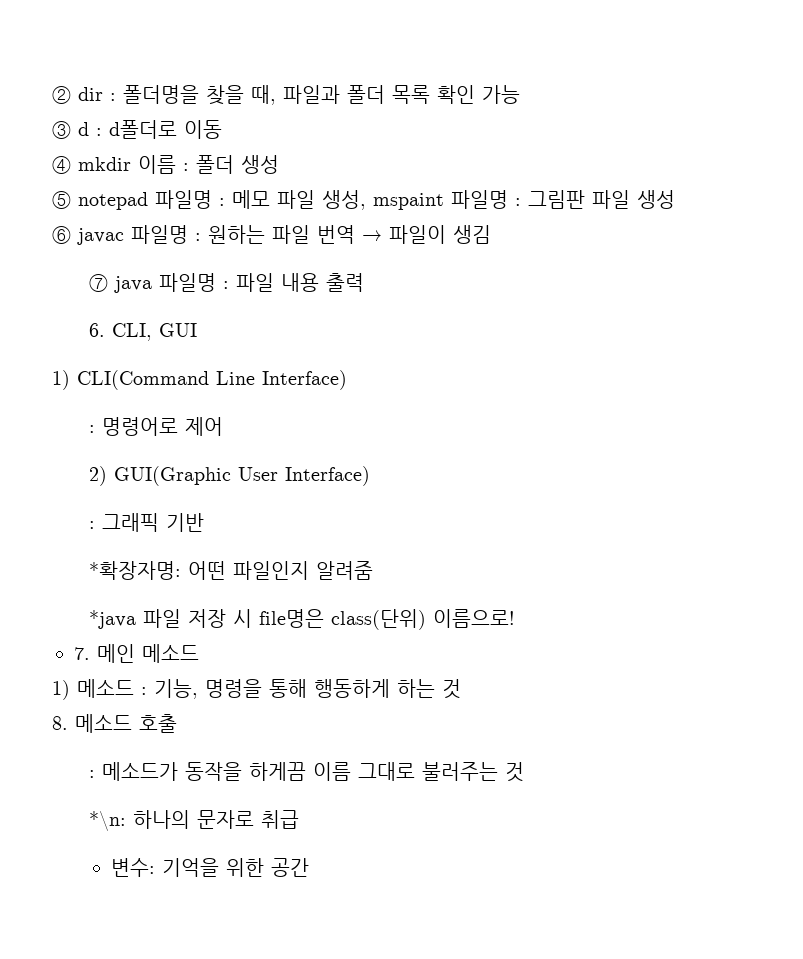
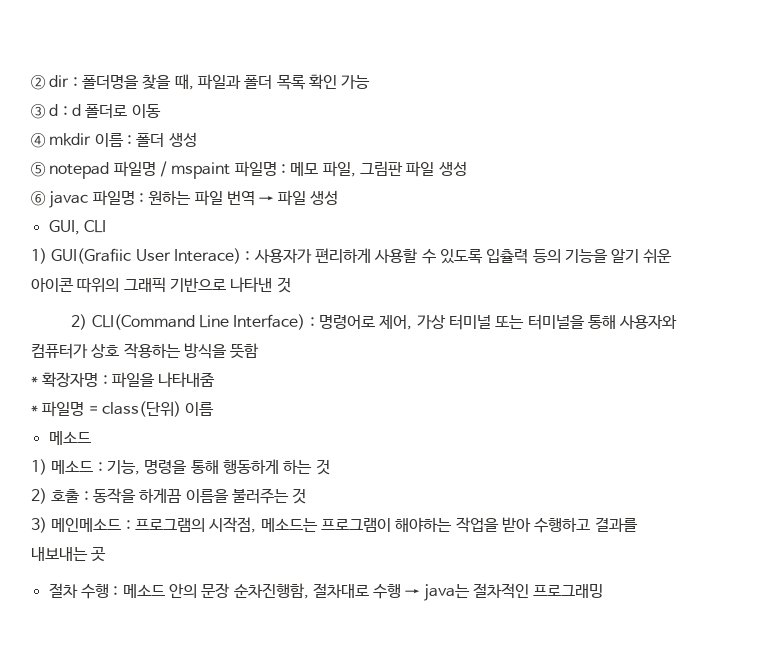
[109,120,177,139] d폴더로 -> [71,104,128,118] d 폴더로
[219,190,366,210] : 메모 파일 생성, -> [159,161,167,177] /
(521, 202) none -> [290,161,356,177] 메모 파일,
[389,225,491,244] [89,273,365,293] [89,323,198,341] [52,370,70,390] 파일이 생김 // ⑦ java 파일명 : 파일 내용 출력 // 6. CLI, GUI // 1) -> [277,190,338,206] [48,220,106,235] [31,248,673,264] [31,277,291,293] [71,314,88,330] 파일 생성 // GUI, CLI // 1) GUI(Grafiic User Interace) : 사용자가 편리하게 사용할 수 있도록 입츌력 등의 기능을 알기 쉬운 아이콘 따위의 그래픽 기반으로 나타낸 것 // 2)
(347, 380) // -> (306, 322) none
[185,417,224,436] [89,466,371,486] [89,513,205,532] [89,561,374,580] [89,609,516,630] [74,644,135,663] 제어 // 2) GUI(Graphic User Interface) // : 그래픽 기반 // *확장자명: 어떤 파일인지 알려줌 // *java 파일 저장 시 file명은 class(단위) 이름으로! // 7. 메인 -> [379,314,678,330] [31,343,260,359] [31,372,216,388] [31,401,215,417] 제어, 가상 터미널 또는 터미널을 통해 사용자와 컴퓨터가 상호 작용하는 방식을 뜻함 // * 확장자명 : 파일을 나타내줌 // * 파일명 = class(단위) 이름 //
[52,714,132,733] 8. 메소드 -> [31,488,47,504] 2)
[89,762,525,782] [89,810,300,831] [111,858,310,877] // : 메소드가 동작을 하게끔 이름 그대로 불러주는 것 // *\n: 하나의 문자로 취급 // 변수: 기억을 위한 공간 -> [83,488,307,504] [31,517,638,533] [31,547,107,562] [48,583,604,601] : 동작을 하게끔 이름을 불러주는 것 // 3) 메인메소드 : 프로그램의 시작점, 메소드는 프로그램이 해야하는 작업을 받아 수행하고 결과를 내보내는 곳 // 절차 수행 : 메소드 안의 문장 순차진행함, 절차대로 수행 → java는 절차적인 프로그래밍

